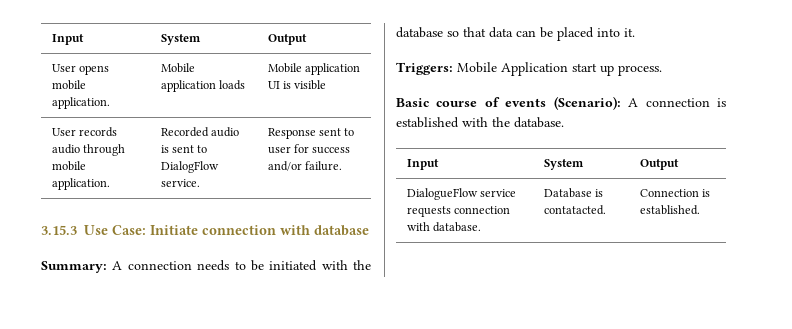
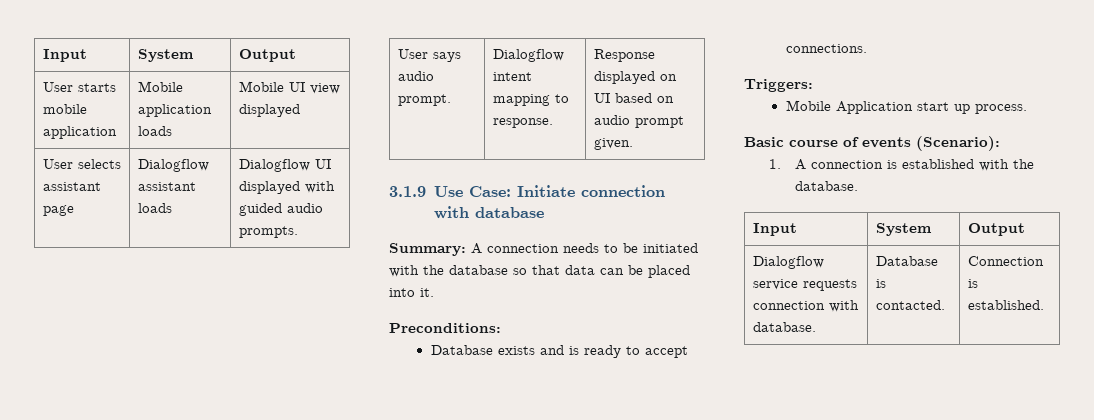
[78,65,109,75] [51,80,86,90] [51,97,110,109] opens mobile application. -> [77,83,116,92] [42,104,87,114] [42,126,117,139] starts mobile application
[304,63,360,75] [267,80,327,90] [51,127,117,137] [51,144,125,156] [51,161,86,171] [51,178,110,190] [160,127,239,137] [160,145,208,153] [160,161,219,173] [160,179,200,187] [267,128,355,139] [267,144,351,154] [267,161,342,171] [41,225,77,235] application UI is visible // User records audio through mobile application. | Recorded audio is sent to DialogFlow service. | Response sent to user for success and/or failure. // 3.15.3 -> [288,82,340,94] [238,104,300,117] [42,159,121,169] [42,182,101,191] [42,205,74,216] [137,159,209,172] [137,182,196,191] [137,203,172,213] [238,159,331,172] [238,181,335,194] [238,203,323,216] [238,226,298,238] [397,49,461,62] [397,71,434,81] [397,94,451,106] [492,49,564,62] [492,72,532,81] [492,94,569,106] [492,118,553,128] [593,49,655,62] [593,71,677,84] [593,93,674,103] [593,115,684,128] [593,138,633,150] [389,186,426,197] UI view displayed // User selects assistant page | Dialogflow assistant loads | Dialogflow UI displayed with guided audio prompts. // User says audio prompt. | Dialogflow intent mapping to response. | Response displayed on UI based on audio prompt given. // 3.1.9
(635, 32) none -> [389,323,501,333] [430,345,688,358] [785,44,867,53] // Preconditions: // Database exists and is ready to accept connections.
(453, 68) none -> (813, 85) //
(621, 103) none -> [769,159,782,169] // 1.
[406,188,478,200] DialogueFlow -> [752,256,824,269] Dialogflow
[543,205,606,215] contatacted. -> [875,300,945,310] contacted.

